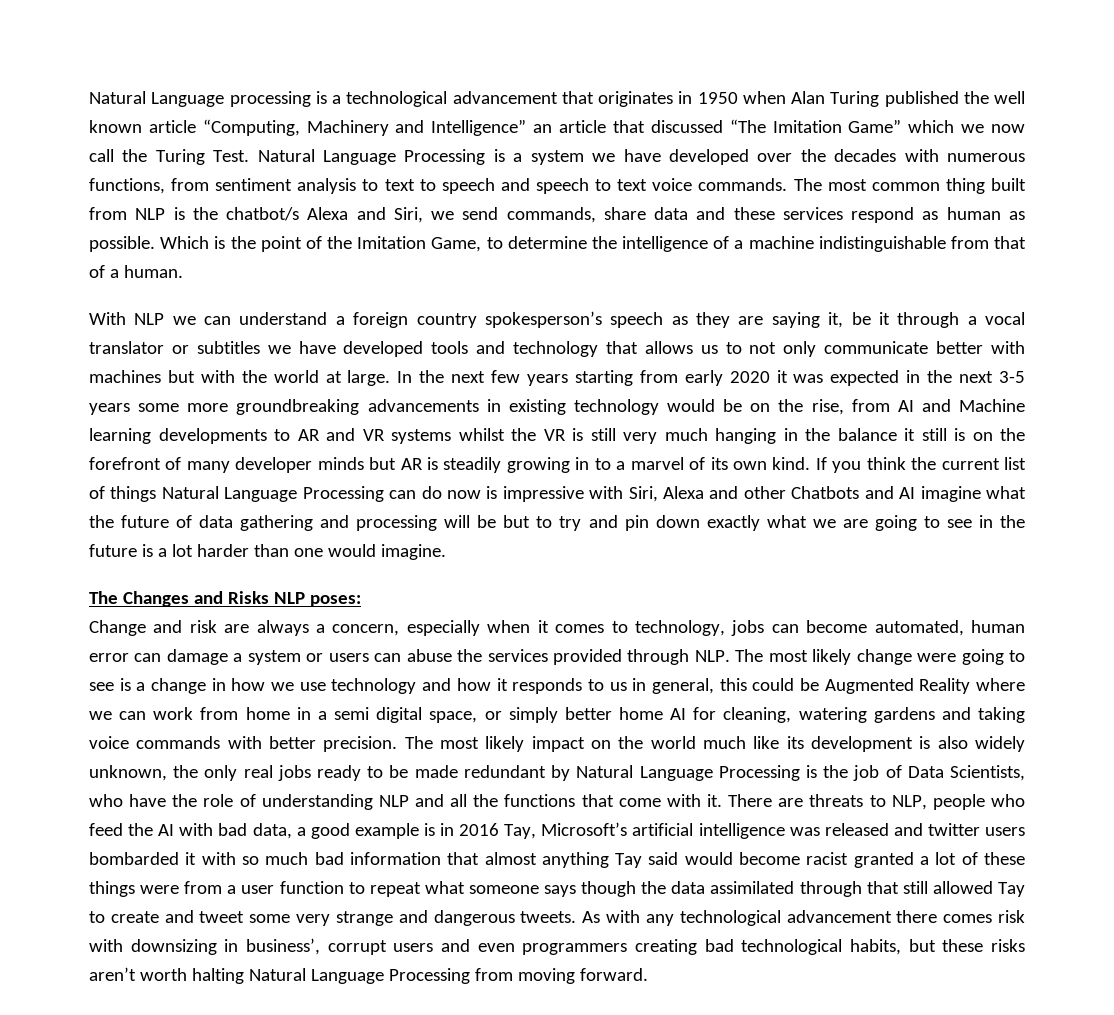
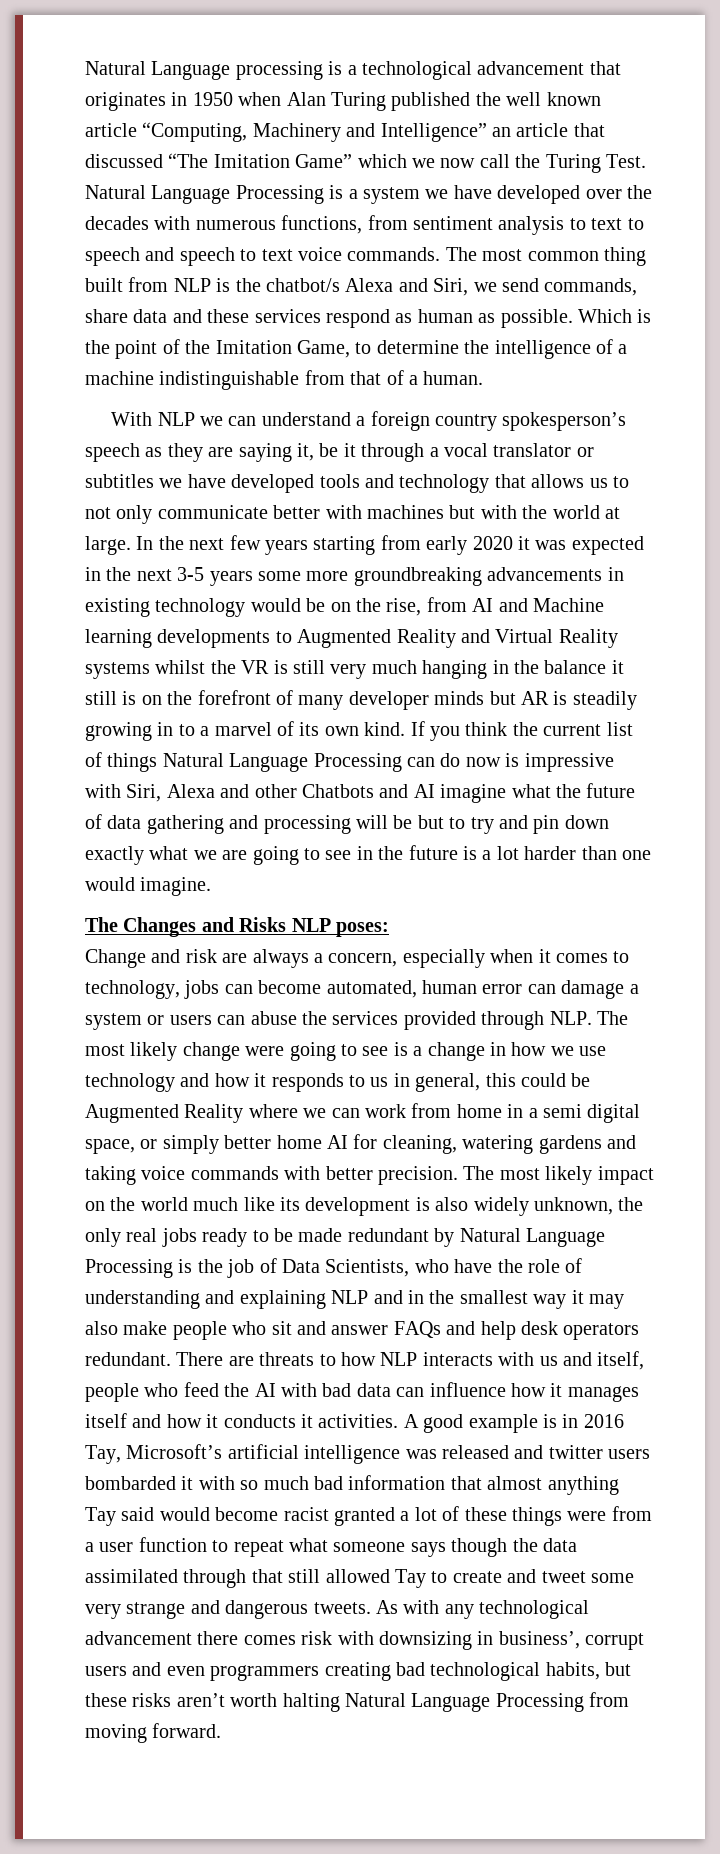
[297,428,385,441] AR and VR -> [297,629,618,648] Augmented Reality and Virtual Reality
[378,794,927,810] NLP and all the functions that come with it. There are threats to NLP, -> [205,1290,624,1309] [85,1321,640,1340] [85,1351,645,1370] and explaining NLP and in the smallest way it may also make people who sit and answer FAQs and help desk operators redundant. There are threats to how NLP interacts with us and itself,
[252,823,306,839] data, a -> [356,1382,639,1402] [85,1413,419,1428] data can influence how it manages itself and how it conducts it activities. A

